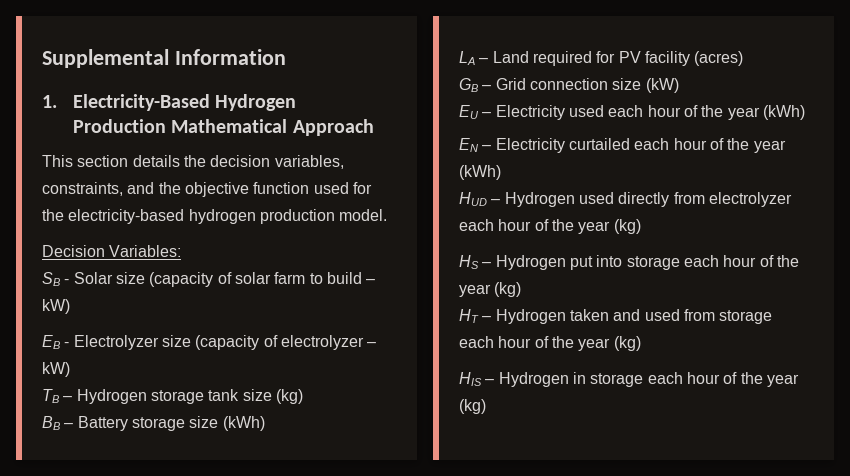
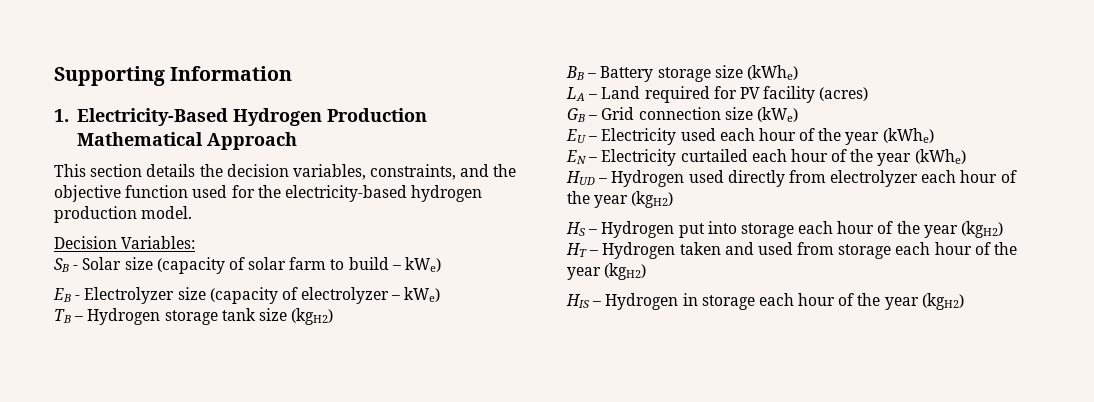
[42,49,169,68] Supplemental -> [54,66,165,86] Supporting
[42,299,70,314] kW) -> [405,257,442,272] kWe)
[42,362,70,377] kW) -> [404,287,441,302] kWe)
[275,389,303,404] (kg) -> [291,308,334,325] (kgH2)
[222,416,265,431] (kWh) -> [746,65,798,80] (kWhe)
[645,78,679,93] (kW) -> [756,107,798,122] (kWe)
[762,105,805,120] (kWh) -> [882,128,934,143] (kWhe)
[459,165,501,180] (kWh) -> [914,149,966,164] (kWhe)
[613,219,641,234] (kg) -> [631,191,674,208] (kgH2)
[494,282,522,297] (kg) -> [961,221,1004,238] (kgH2)
[613,336,641,351] (kg) -> [604,263,647,280] (kgH2)
[459,399,486,414] (kg) -> [921,293,964,310] (kgH2)

